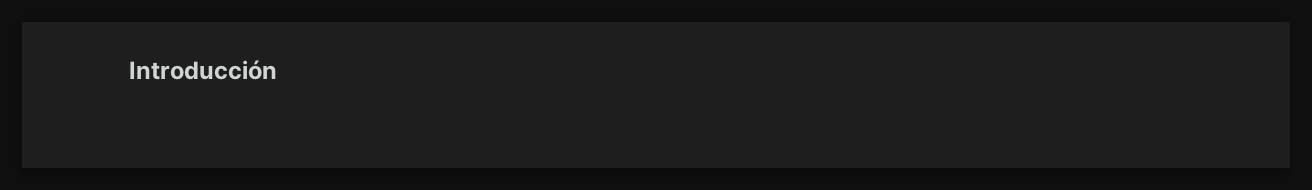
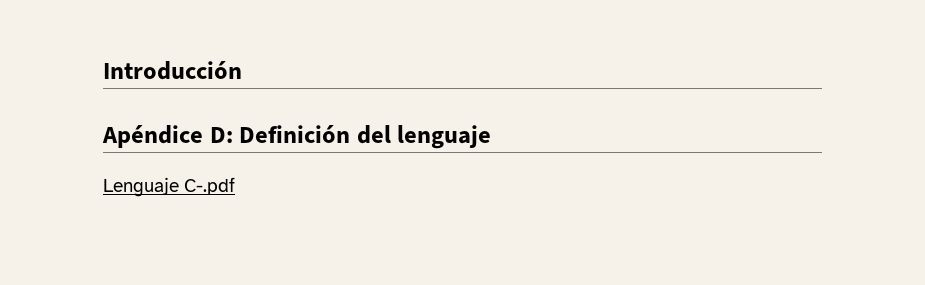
(277, 70) none -> [102,125,492,149] [103,177,236,197] // Apéndice D: Definición del lenguaje // Lenguaje C-.pdf

